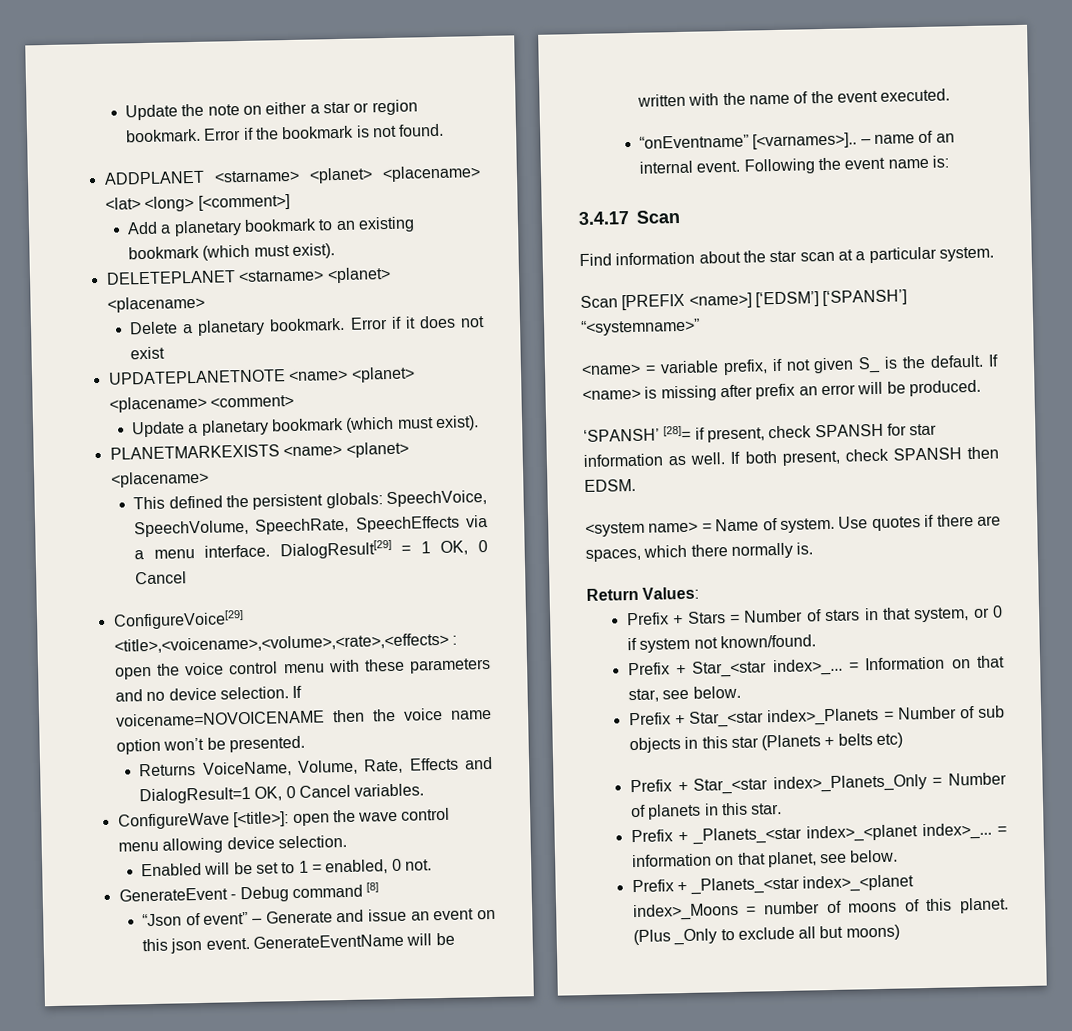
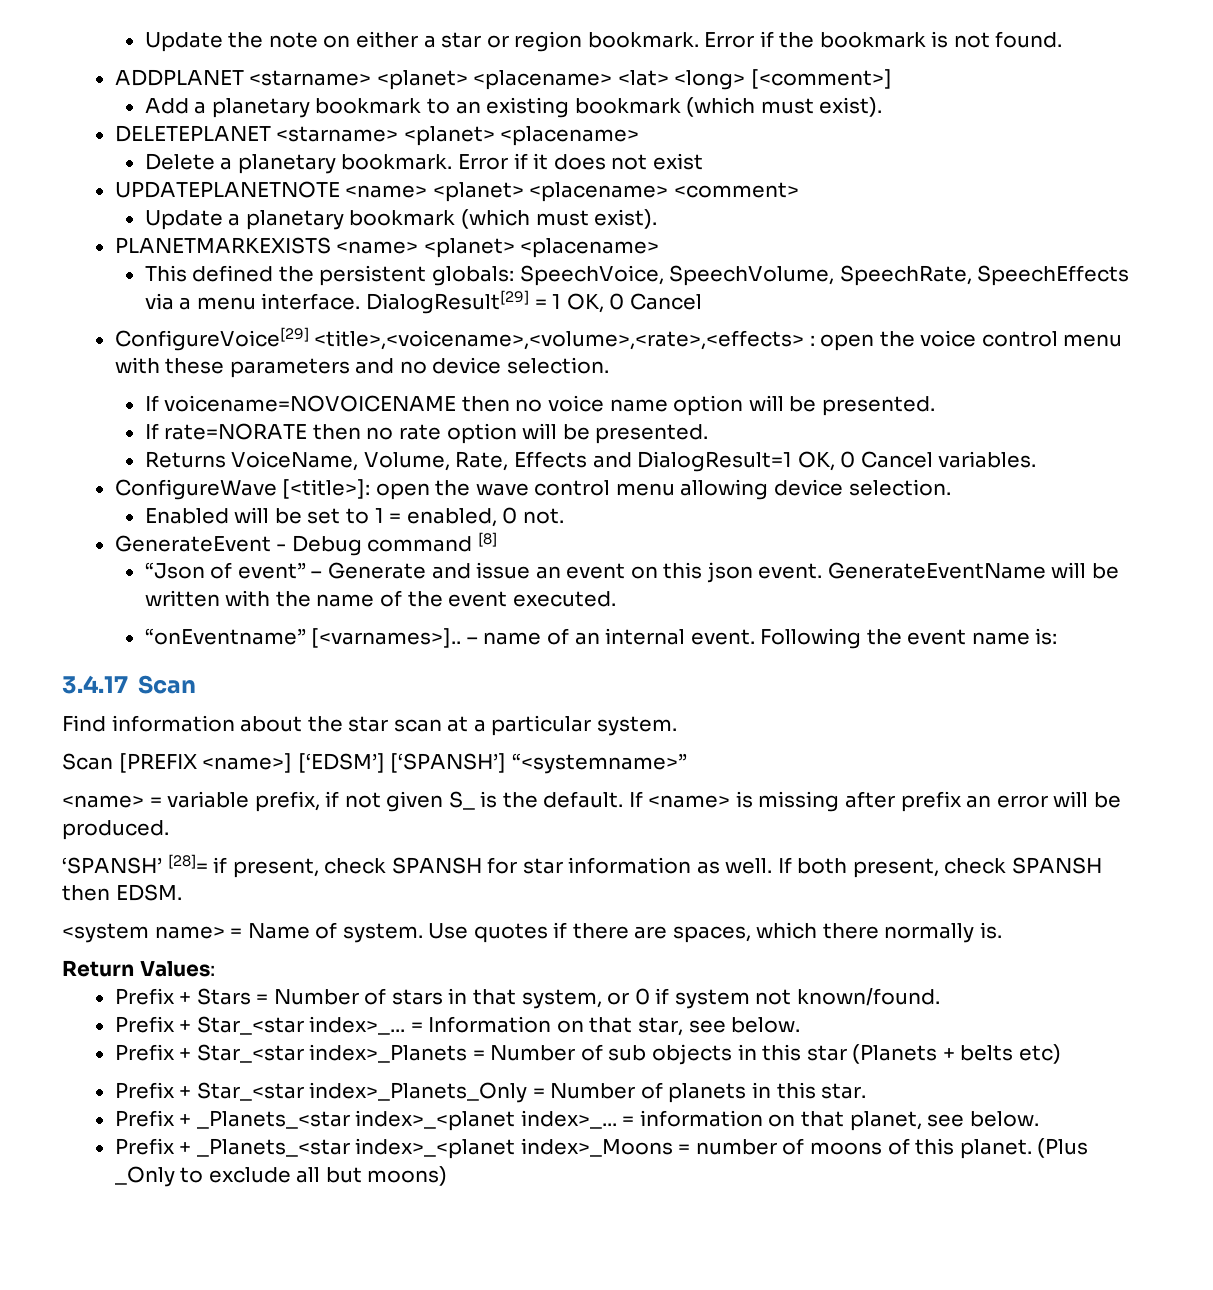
(289, 693) none -> (609, 365) //
[371,708,396,722] the -> [515,399,543,412] no
[163,737,205,751] won’t -> [748,395,935,416] [144,423,558,444] will be presented. // If rate=NORATE then no rate option will

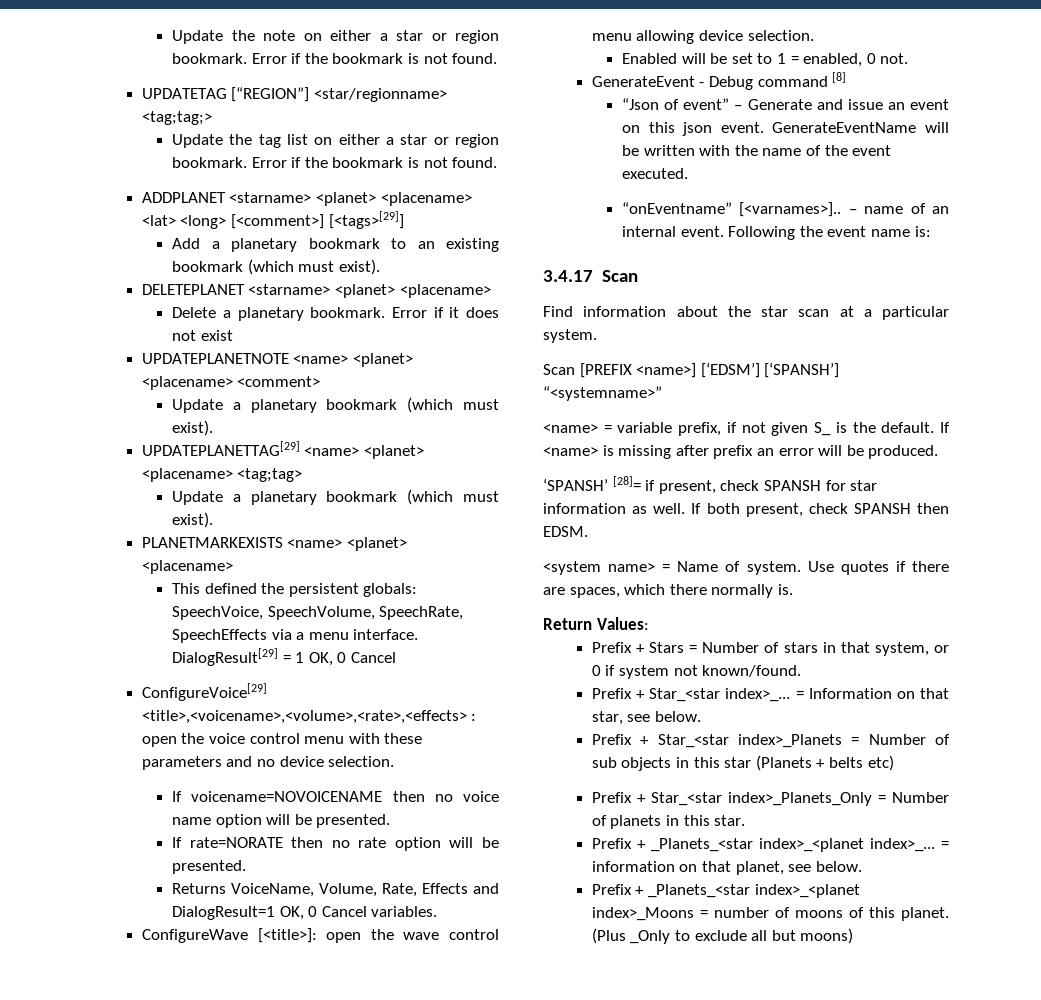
(1063, 39) none -> [141,87,448,102] [141,111,212,125] [172,134,500,148] [172,157,498,168] // UPDATETAG [“REGION”] <star/regionname> <tag;tag;> // Update the tag list on either a star or region bookmark. Error if the bookmark is not found.
(892, 79) none -> [328,211,404,229] [<tags>[29]]
(658, 219) none -> [141,441,425,459] [141,468,303,482] [172,489,499,505] [172,512,214,528] // UPDATEPLANETTAG[29] <name> <planet> <placename> <tag;tag> // Update a planetary bookmark (which must exist).

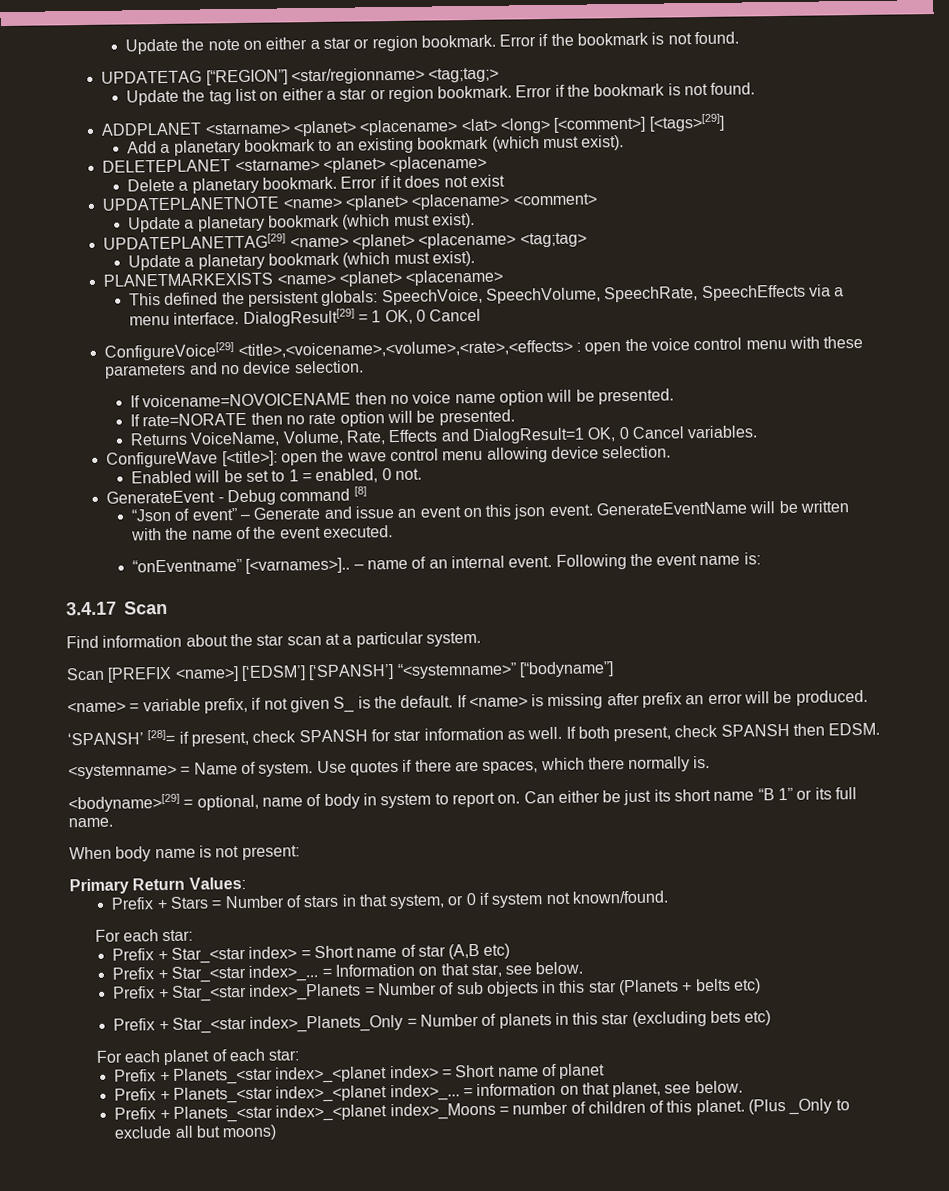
(662, 393) none -> [518,661,614,678] [“bodyname”]
[543,561,656,575] <system name> -> [68,763,177,780] <systemname>
(793, 589) none -> [68,787,858,813] [68,817,113,828] [69,845,300,862] [69,878,129,895] <bodyname>[29] = optional, name of body in system to report on. Can either be just its short name “B 1” or its full name. // When body name is not present: // Primary
(802, 671) none -> [94,929,194,942] [112,943,511,964] // For each star: // Prefix + Star_<star index> = Short name of star (A,B etc)
[714,815,746,826] [591,838,753,852] star. // Prefix + _Planets_<star -> [601,1010,772,1028] [95,1048,300,1066] [114,1063,606,1085] [114,1086,273,1104] star (excluding bets etc) // For each planet of each star: // Prefix + Planets_<star index>_<planet index> = Short name of planet // Prefix + Planets_<star
[648,884,751,898] _Planets_<star -> [172,1105,273,1123] Planets_<star
[794,910,843,918] moons -> [587,1100,646,1114] children

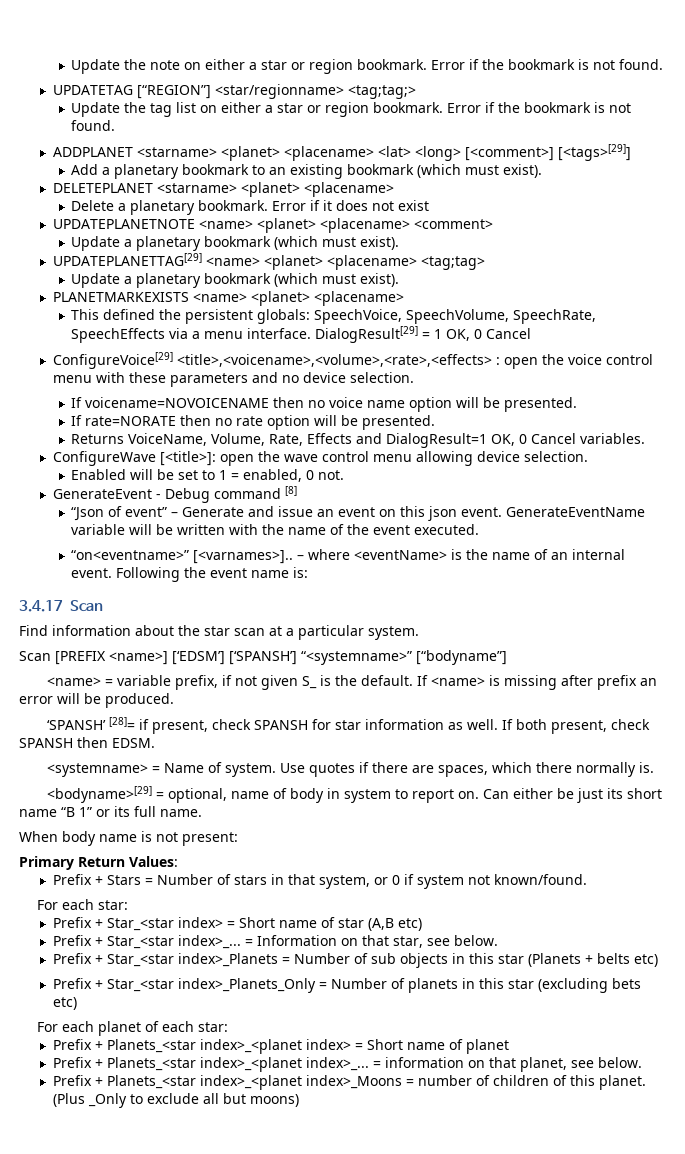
(748, 508) none -> [71,524,126,535] variable
[131,559,242,573] “onEventname” -> [71,550,190,560] “on<eventname>”
(364, 567) none -> [308,549,489,560] where <eventName> is the

